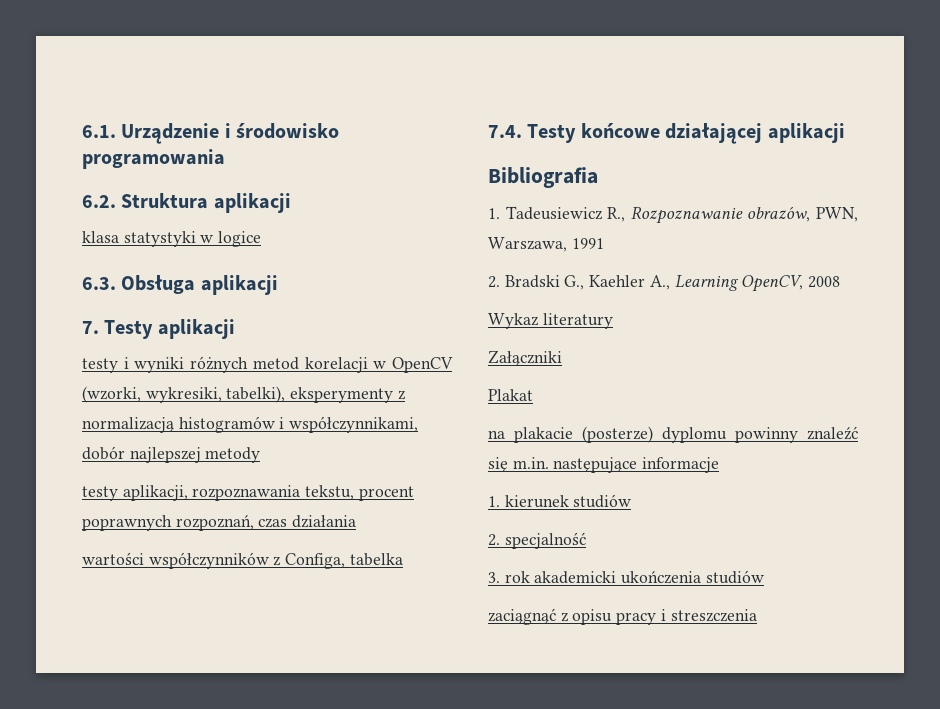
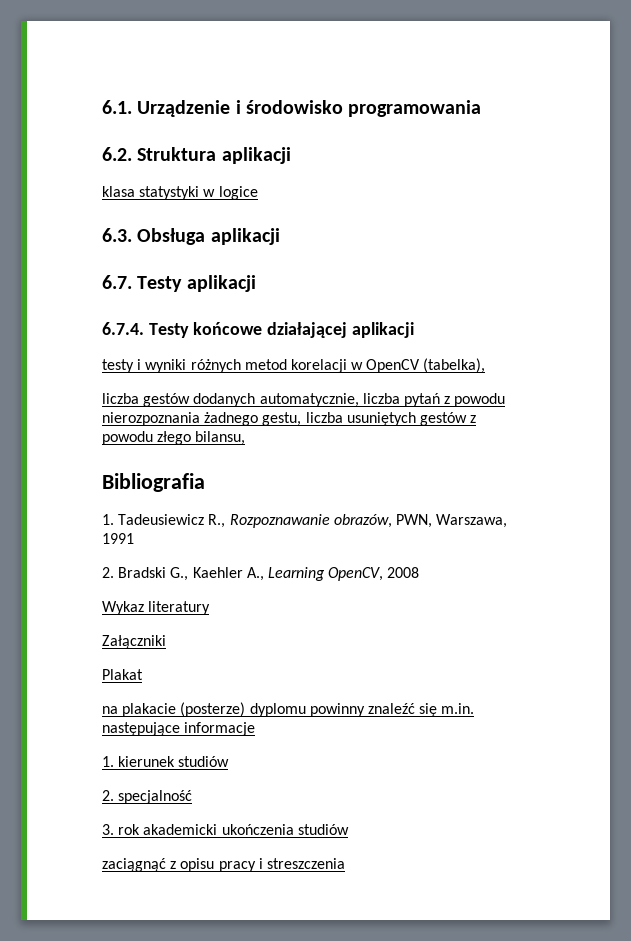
[82,321,99,334] 7. -> [102,275,132,289] 6.7.
(235, 329) none -> [102,322,414,338] // 6.7.4. Testy końcowe działającej aplikacji
[82,386,406,403] [82,416,419,433] [82,446,261,463] [82,485,414,501] [82,515,357,531] [82,552,403,569] [488,123,845,144] (wzorki, wykresiki, tabelki), eksperymenty z normalizacją histogramów i współczynnikami, dobór najlepszej metody // testy aplikacji, rozpoznawania tekstu, procent poprawnych rozpoznań, czas działania // wartości współczynników z Configa, tabelka // 7.4. Testy końcowe działającej aplikacji -> [423,358,486,373] [102,393,506,407] [102,412,477,426] [102,431,246,445] (tabelka), // liczba gestów dodanych automatycznie, liczba pytań z powodu nierozpoznania żadnego gestu, liczba usuniętych gestów z powodu złego bilansu,

